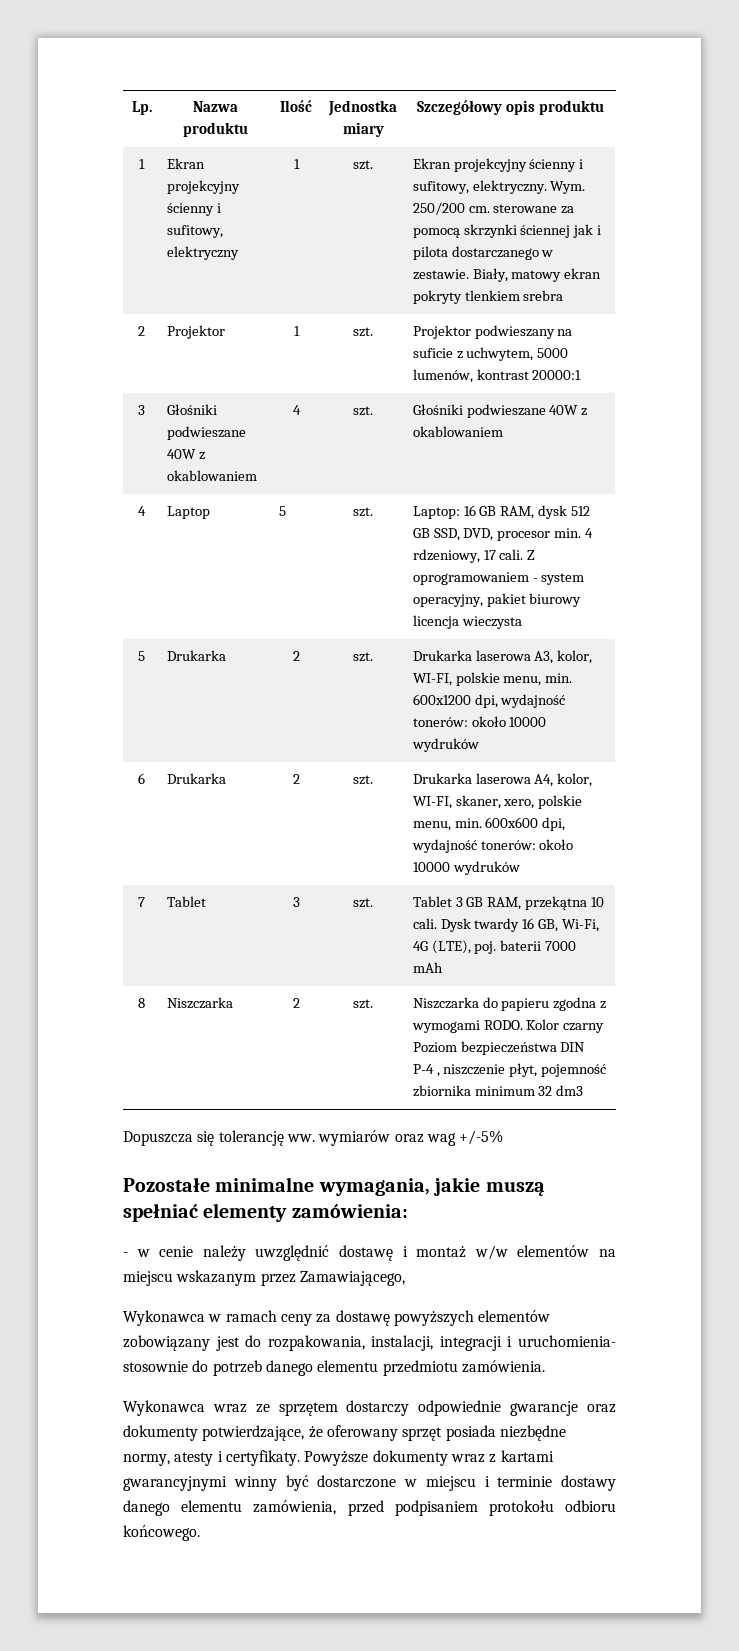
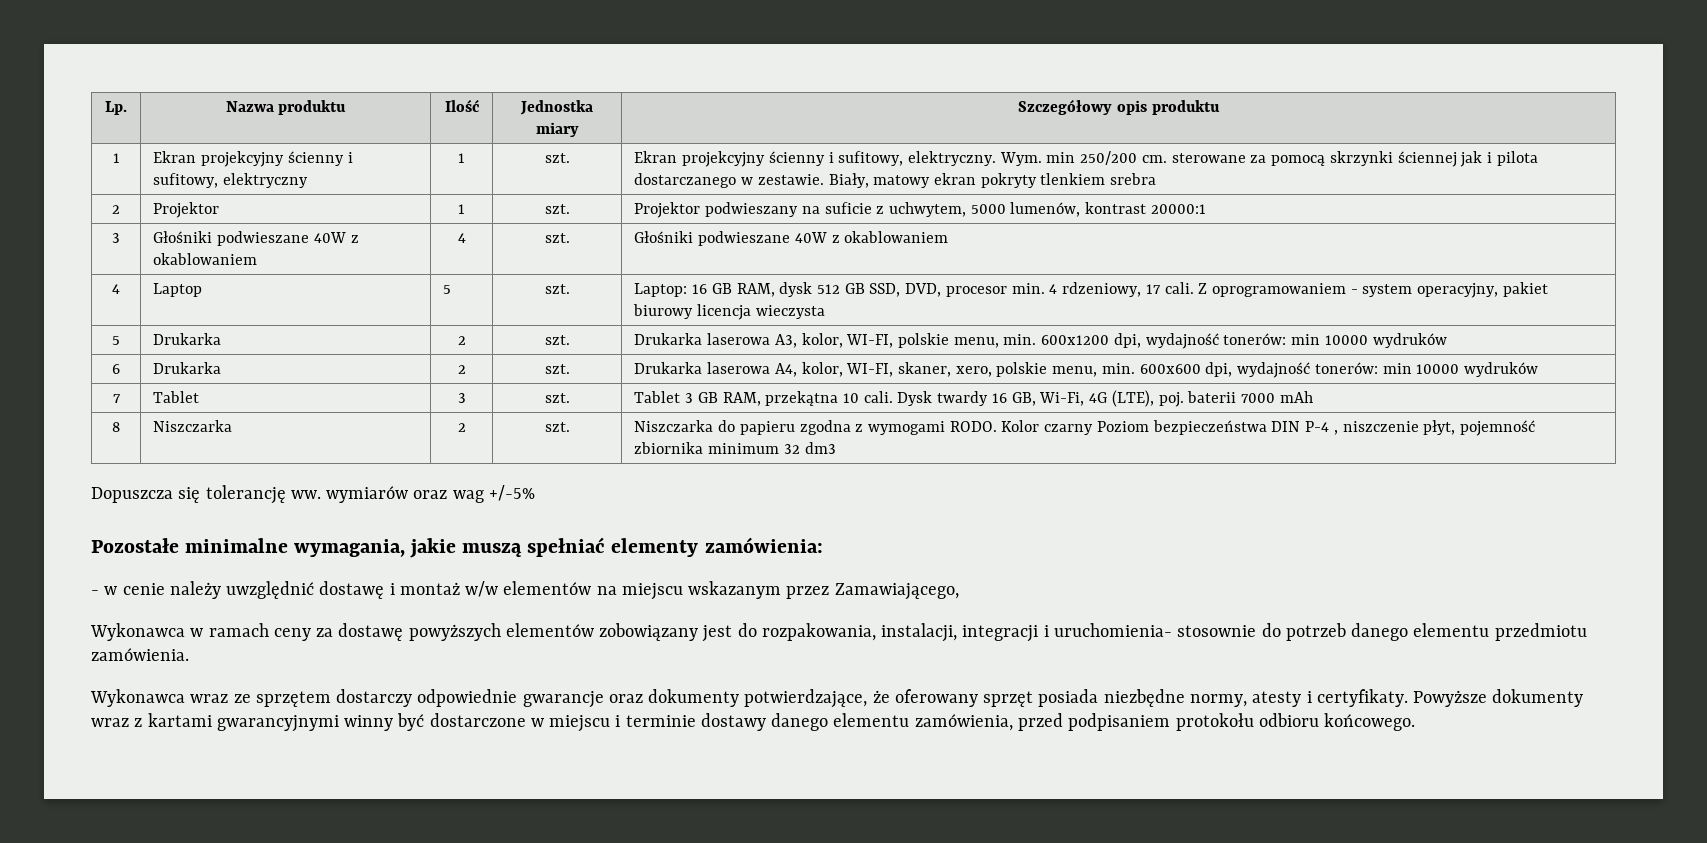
(586, 187) none -> [1046,152,1076,163] min
[471,716,506,727] około -> [1291,334,1321,345] min
[539,839,574,850] około -> [1382,363,1412,374] min

